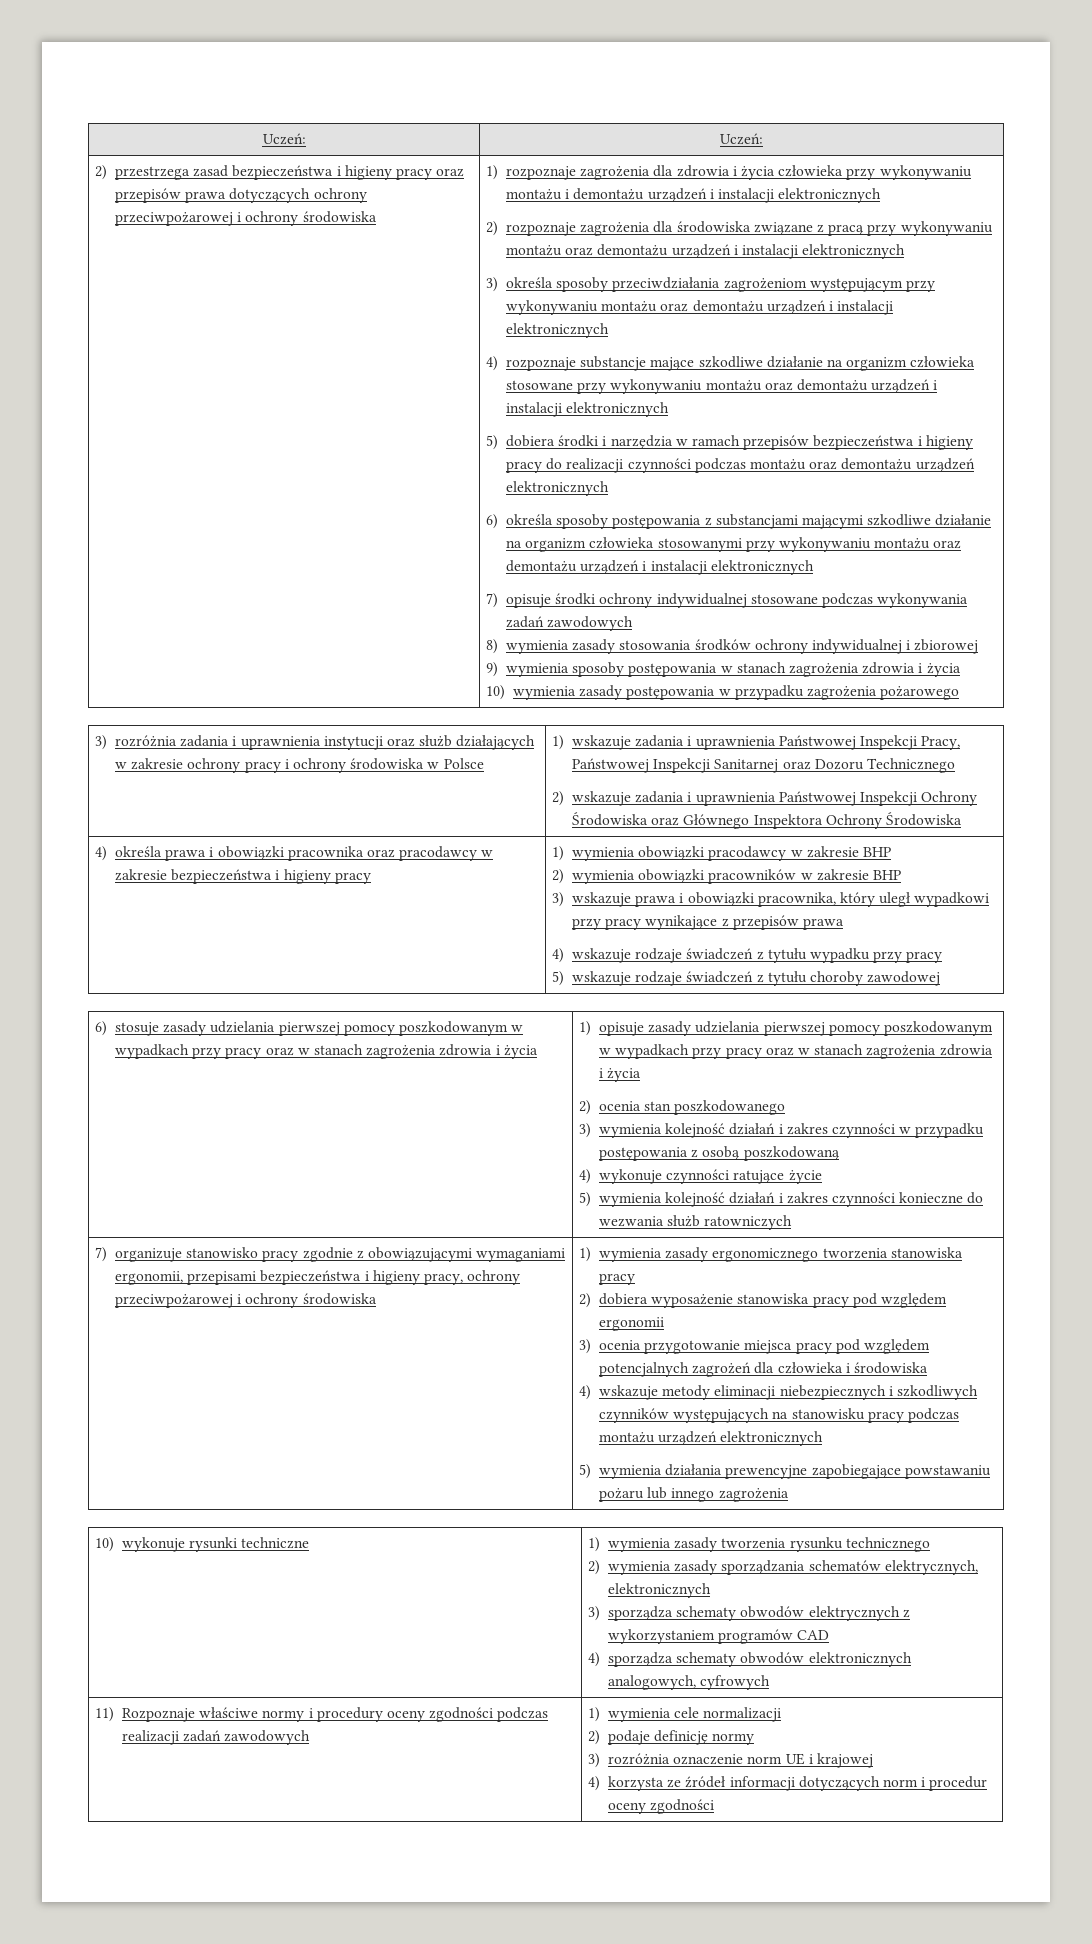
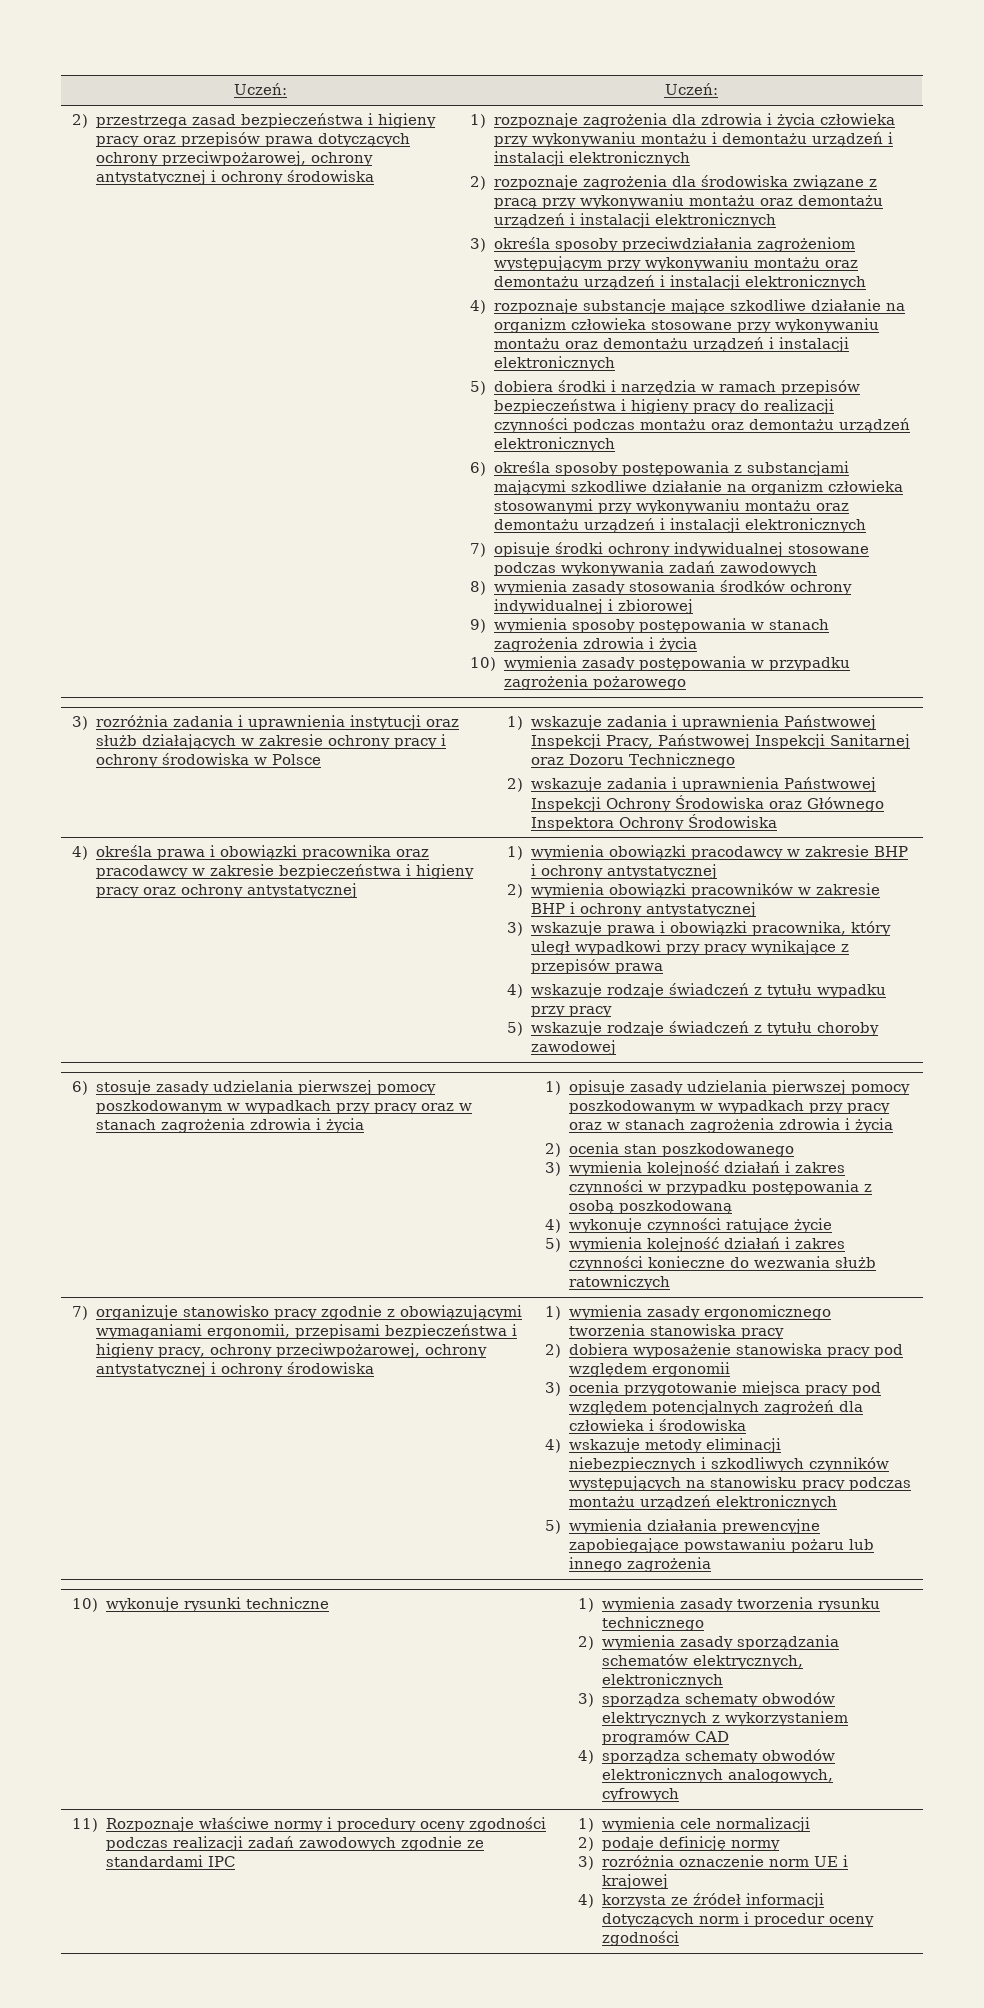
[115,212,234,226] przeciwpożarowej -> [161,151,373,166] [95,170,206,185] przeciwpożarowej, ochrony antystatycznej
(371, 878) none -> [142,883,357,898] oraz ochrony antystatycznej
(891, 852) none -> [530,864,717,879] i ochrony antystatycznej
(901, 875) none -> [569,902,756,917] i ochrony antystatycznej
[115,1294,234,1308] przeciwpożarowej -> [275,1343,487,1358] [95,1362,206,1377] przeciwpożarowej, ochrony antystatycznej
(311, 1737) none -> [400,1836,484,1851] [105,1855,235,1867] zgodnie ze standardami IPC

